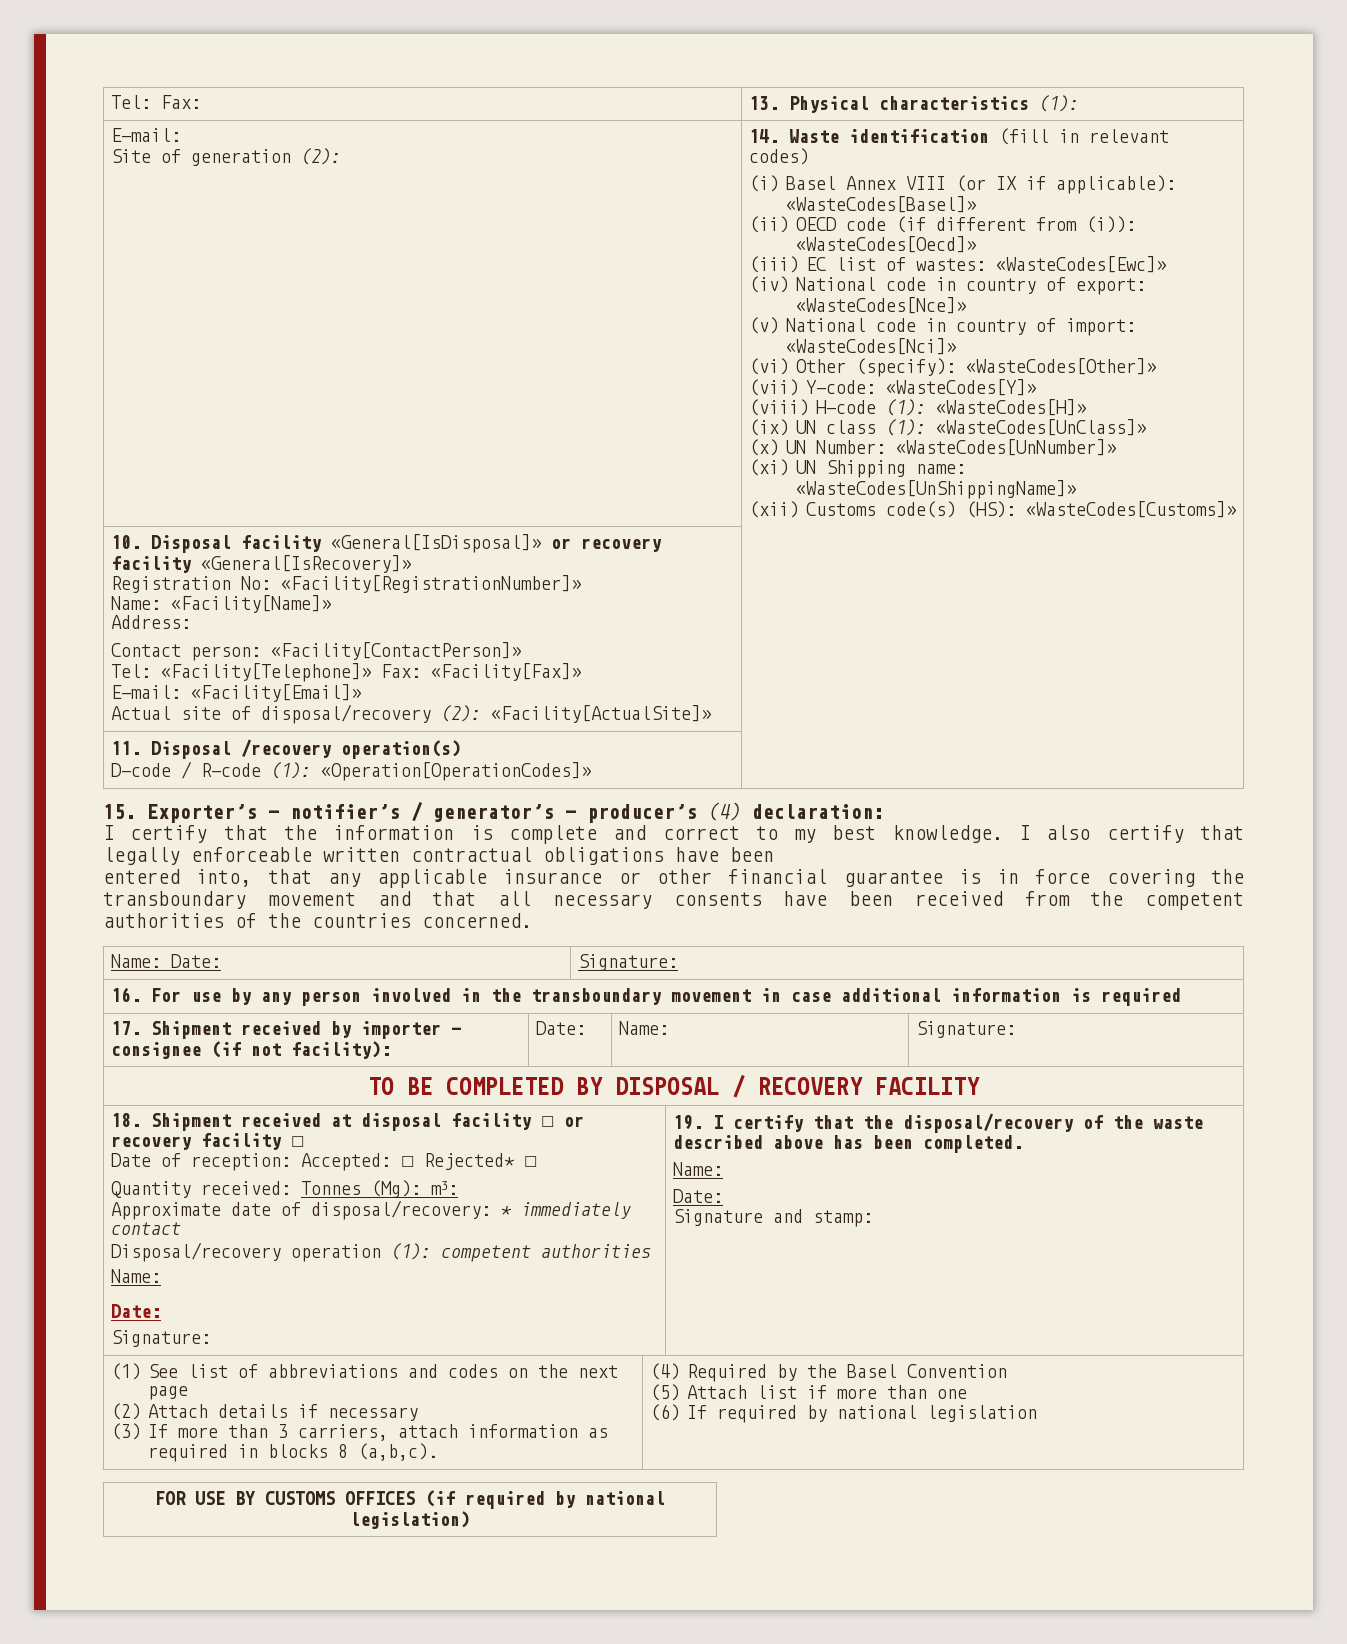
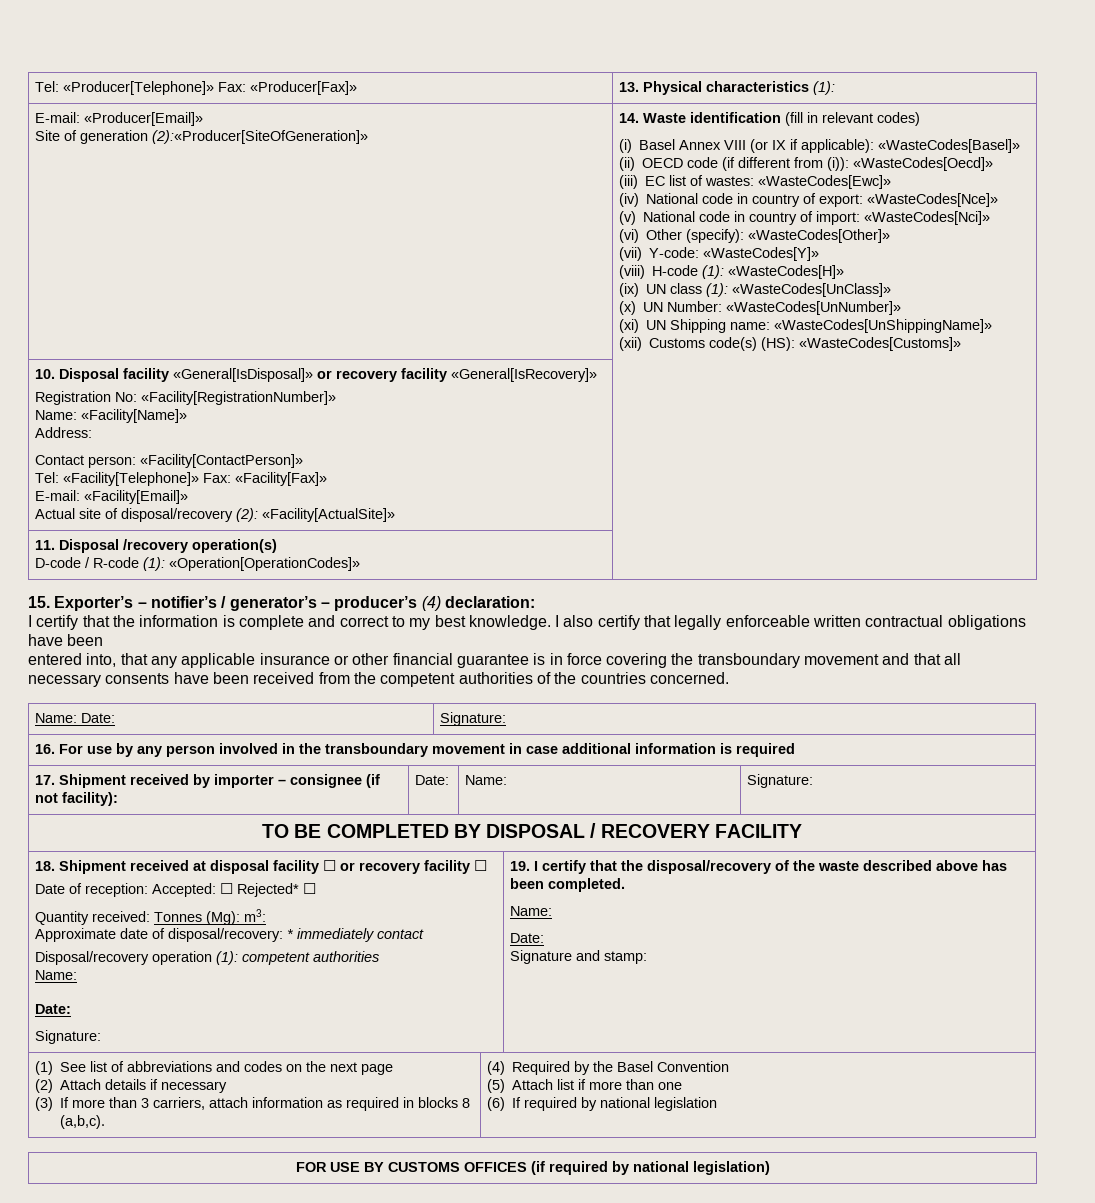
[110,95,201,109] Tel: Fax: -> [35,81,358,95] Tel: «Producer[Telephone]» Fax: «Producer[Fax]»
(181, 135) none -> [84,112,204,126] «Producer[Email]»
[300,148,341,165] (2): -> [152,130,369,144] (2):«Producer[SiteOfGeneration]»

